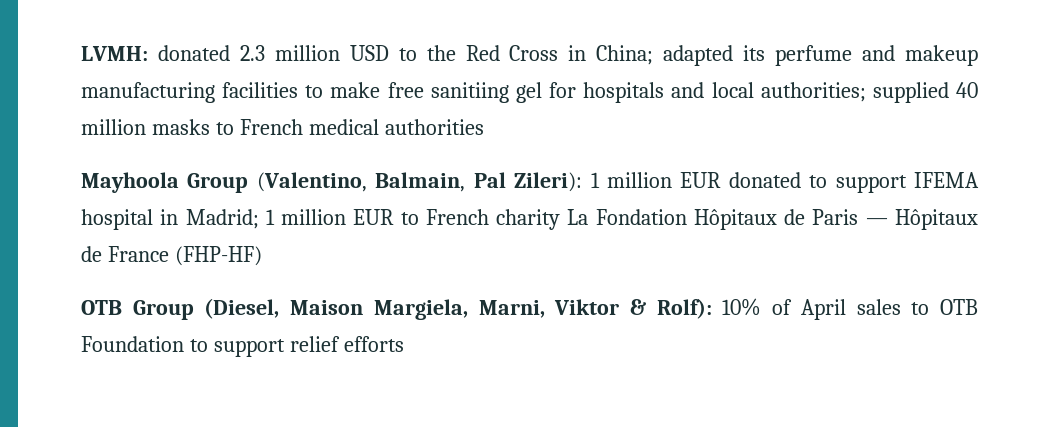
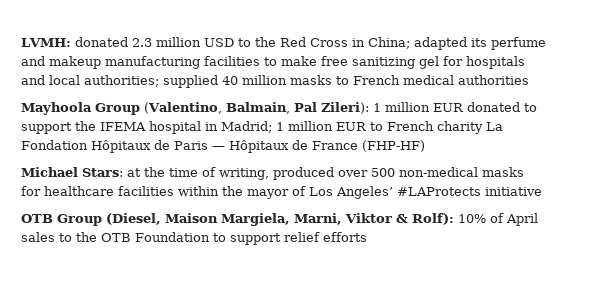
[430,82,509,103] sanitiing -> [352,57,415,69] sanitizing
(907, 184) none -> [75,121,96,131] the
(262, 256) none -> [21,167,524,180] [21,186,542,199] // Michael Stars: at the time of writing, produced over 500 non-medical masks for healthcare facilities within the mayor of Los Angeles’ #LAProtects initiative
(930, 308) none -> [76,232,97,242] the

